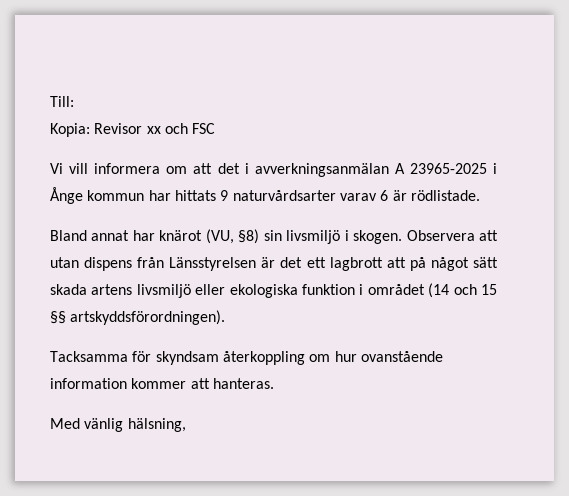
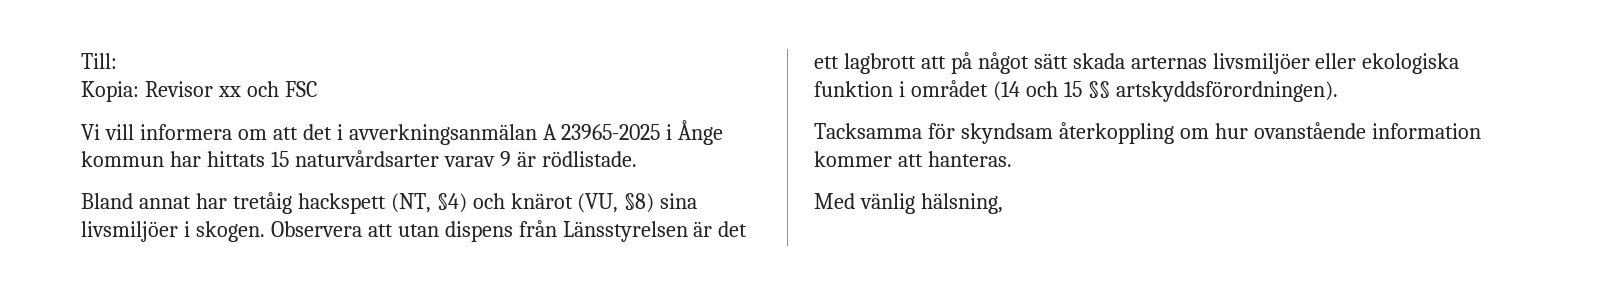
[220,190,229,201] 9 -> [270,151,289,167] 15
[380,190,389,201] 6 -> [499,151,511,167] 9
(155, 235) none -> [232,192,505,214] tretåig hackspett (NT, §4) och
[263,230,341,244] sin livsmiljö -> [660,193,698,209] [81,221,178,242] sina livsmiljöer
[91,284,191,298] artens livsmiljö -> [1130,53,1310,74] arternas livsmiljöer

